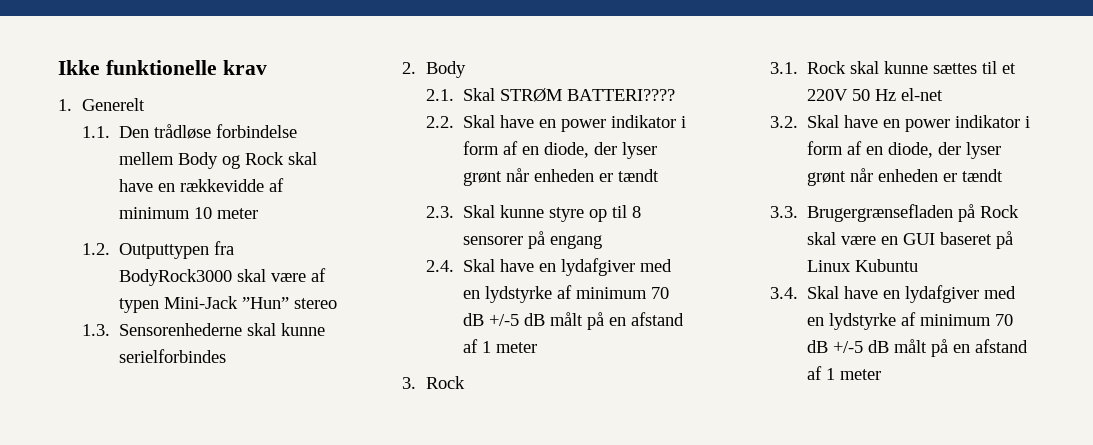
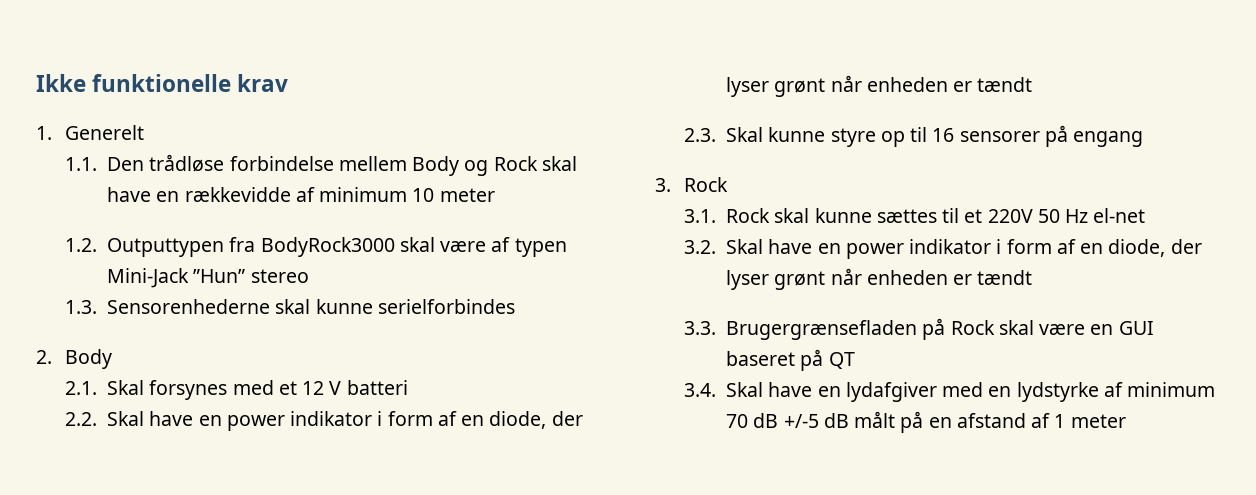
[500,88,676,102] STRØM BATTERI???? -> [149,380,408,400] forsynes med et 12 V batteri
[632,206,642,218] 8 -> [932,128,955,142] 16
[426,258,673,276] [463,285,670,303] [463,312,685,330] [463,339,538,353] // 2.4. Skal have en lydafgiver med en lydstyrke af minimum 70 dB +/-5 dB målt på en afstand af 1 meter -> (1144, 139) none
[807,259,919,272] Linux Kubuntu -> [828,352,855,369] QT

